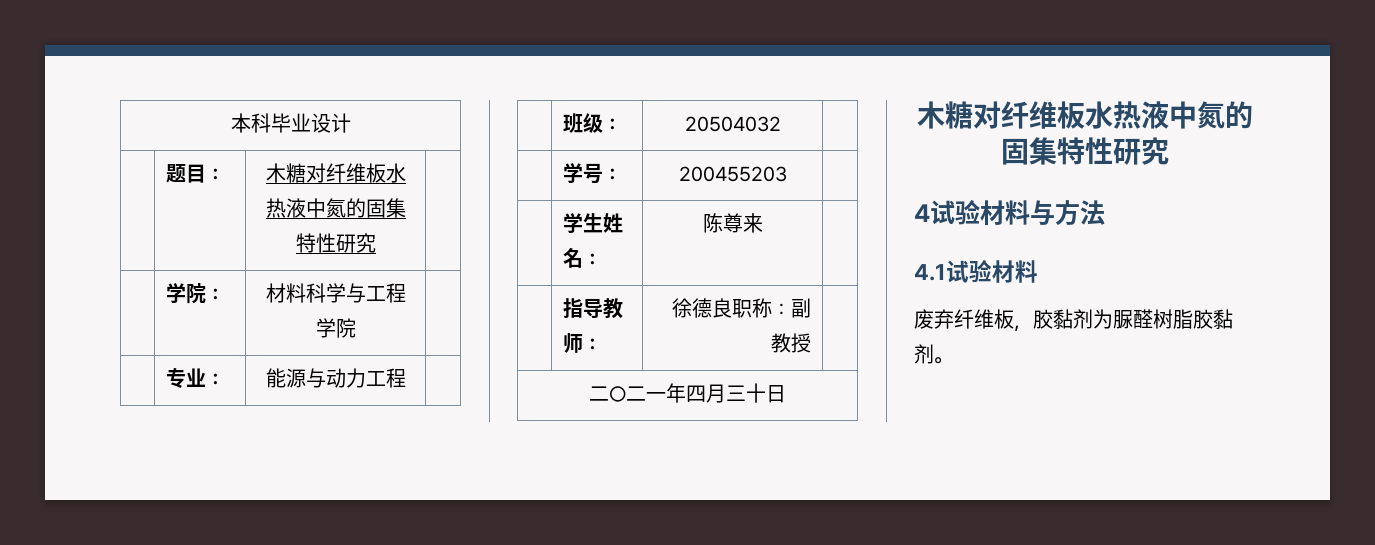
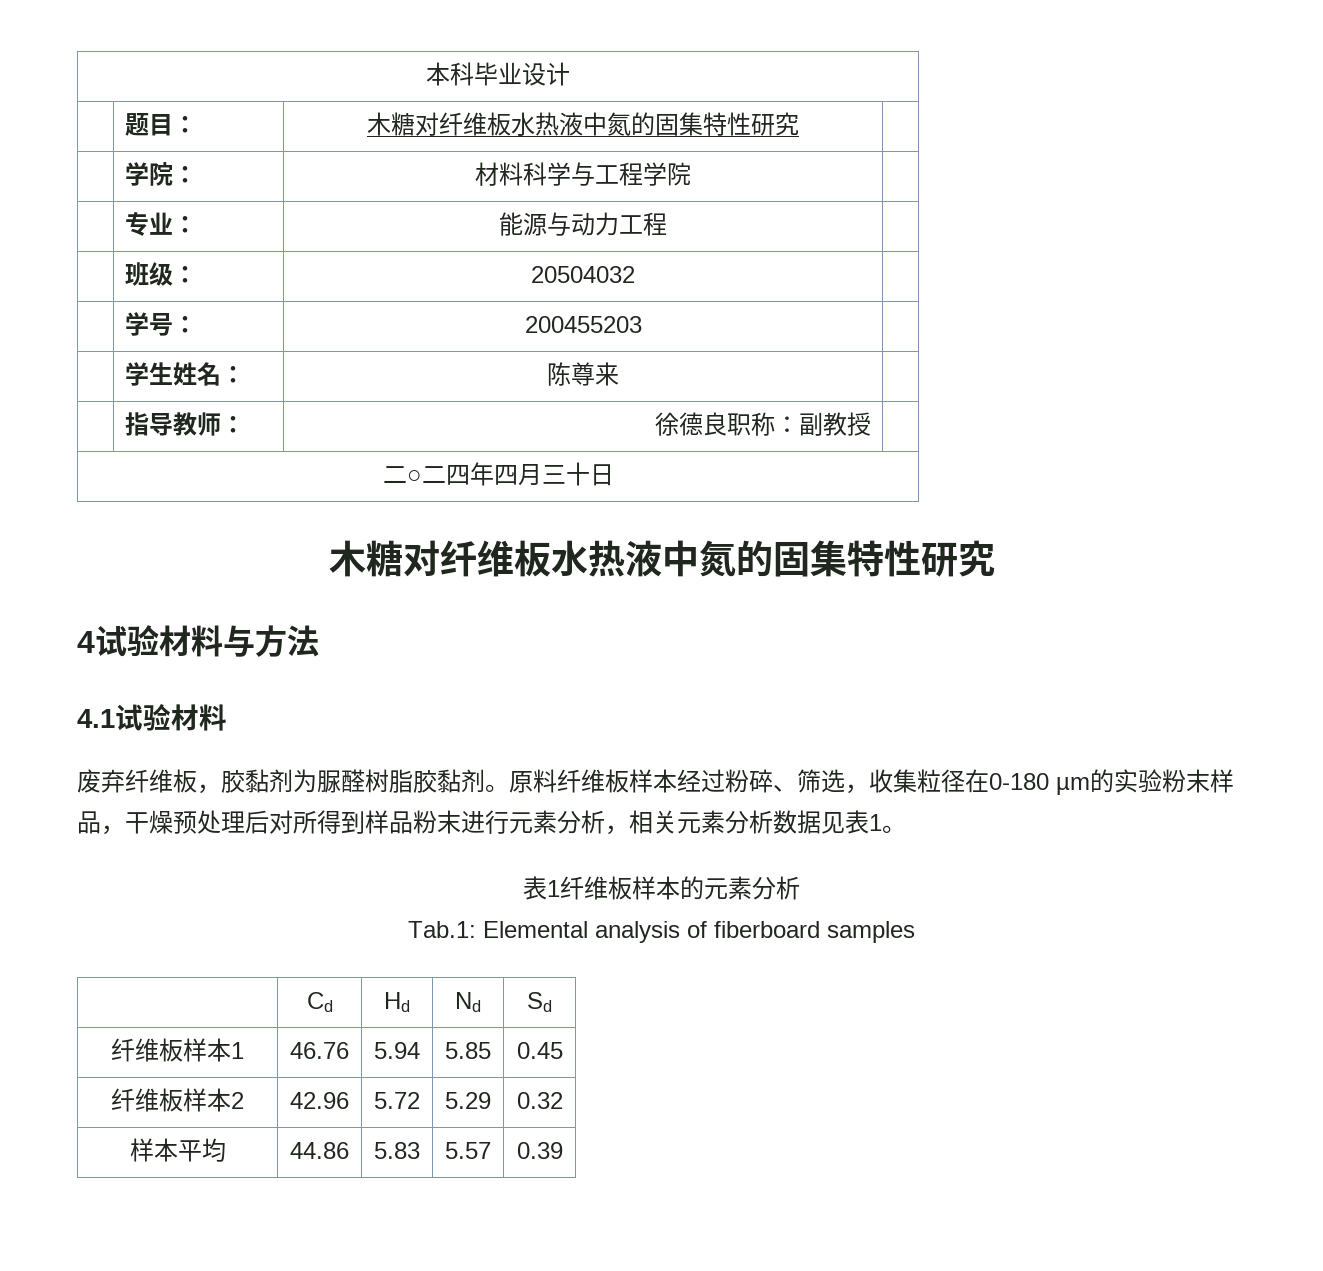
[646,392,666,401] 一 -> [445,465,470,485] 四
(953, 360) none -> [509,769,1234,795] [77,810,906,835] [523,876,800,900] [408,921,915,943] [306,992,333,1012] [384,992,410,1012] [455,992,481,1012] [527,992,552,1012] [111,1038,244,1062] [290,1042,349,1059] [374,1042,420,1059] [445,1042,491,1059] [516,1042,563,1059] [111,1088,244,1112] [290,1092,349,1109] [374,1092,420,1109] [445,1092,491,1109] [516,1092,563,1109] [129,1138,226,1162] [290,1142,349,1159] [374,1142,420,1159] [445,1142,491,1159] [516,1142,563,1159] 原料纤维板样本经过粉碎、筛选，收集粒径在0-180 µm的实验粉末样品，干燥预处理后对所得到样品粉末进行元素分析，相关元素分析数据见表1。 // 表1纤维板样本的元素分析 // Tab.1: Elemental analysis of fiberboard samples // | Cd | Hd | Nd | Sd // 纤维板样本1 | 46.76 | 5.94 | 5.85 | 0.45 // 纤维板样本2 | 42.96 | 5.72 | 5.29 | 0.32 // 样本平均 | 44.86 | 5.83 | 5.57 | 0.39

